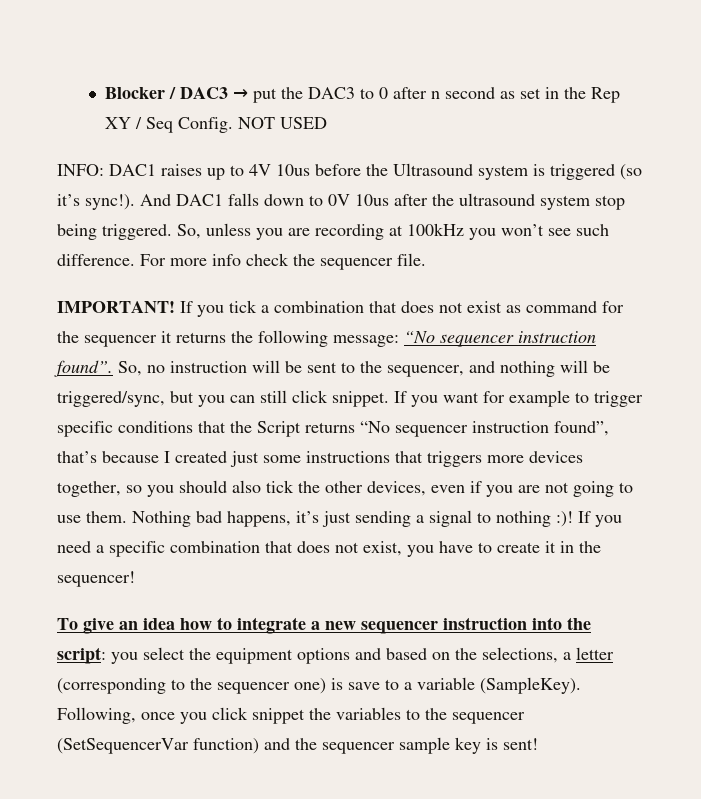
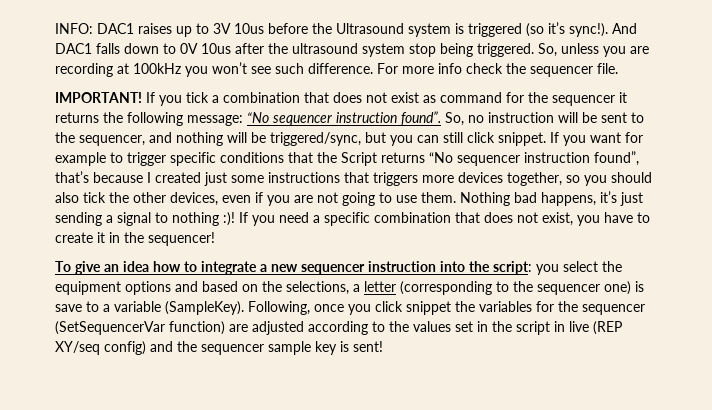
[105,87,621,103] [105,117,328,133] Blocker / DAC3 → put the DAC3 to 0 after n second as set in the Rep XY / Seq Config. NOT USED // -> (55, 28) none
[249,164,271,176] 4V -> [213,23,231,34] 3V
[406,709,420,720] to -> [536,301,554,312] for
(259, 746) none -> [229,321,622,335] [55,341,146,355] are adjusted according to the values set in the script in live (REP XY/seq config)

